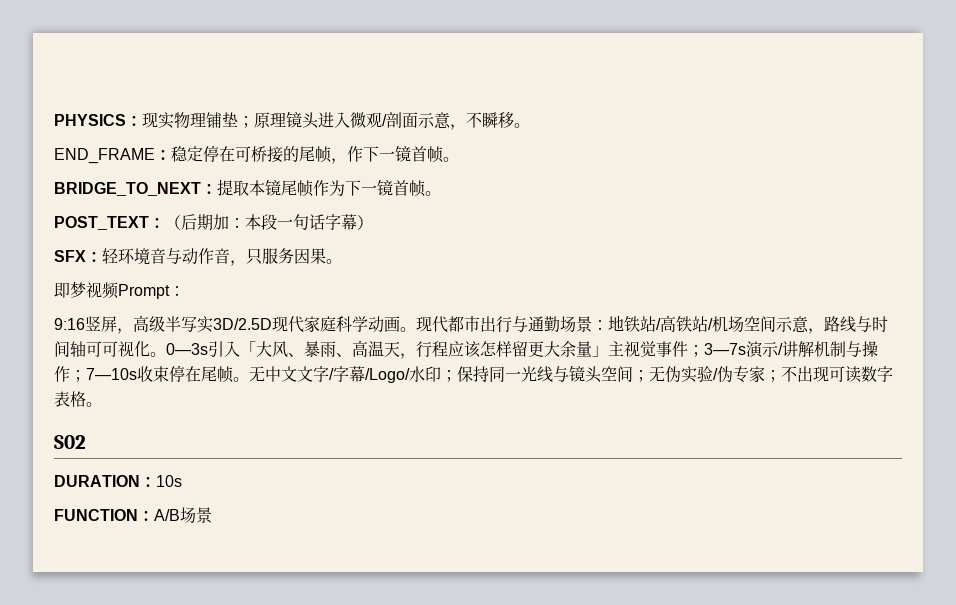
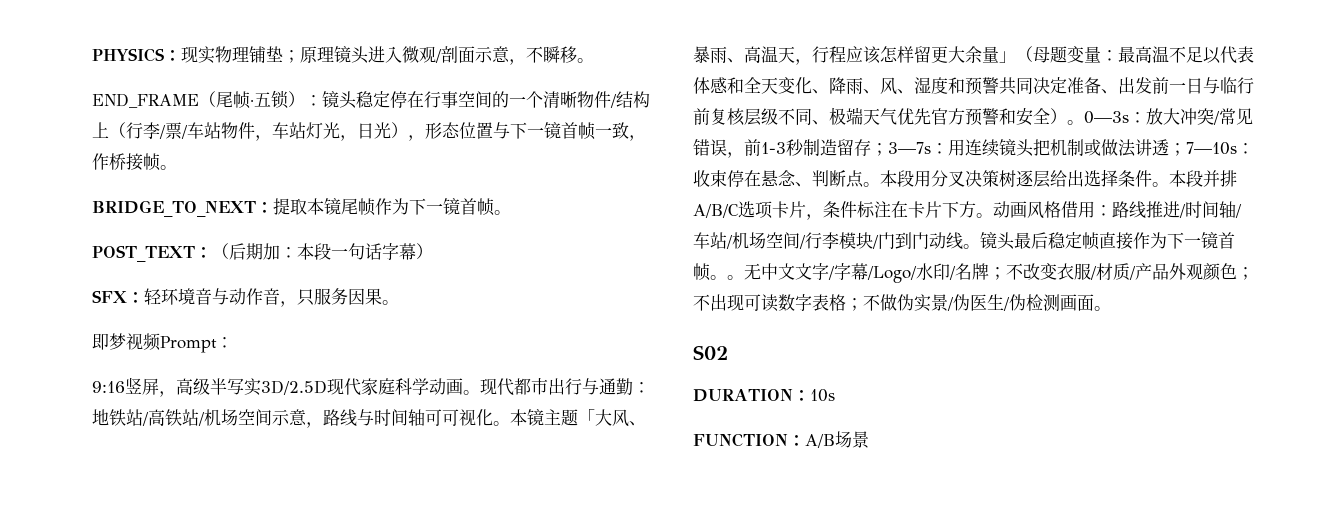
[155,145,427,164] ：稳定停在可桥接的尾帧，作下一镜首 -> [199,90,650,109] [92,121,646,141] [92,153,143,171] （尾帧·五锁）：镜头稳定停在行事空间的一个清晰物件/结构上（行李/票/车站物件，车站灯光，日光），形态位置与下一镜首帧一致，作桥接
[560,316,592,332] 场景 -> (633, 386) none
[166,341,240,358] 0—3s引入 -> [510,408,578,426] 本镜主题
[608,341,878,358] [54,365,234,383] 主视觉事件；3—7s演示/讲解机制与操作；7—10s收束停在尾帧 -> [1016,46,1254,64] [693,77,1254,95] [693,107,1253,126] [693,138,1254,158] [693,169,1237,188] [693,201,1242,220] [693,231,1235,250] [693,263,727,281] （母题变量：最高温不足以代表体感和全天变化、降雨、风、湿度和预警共同决定准备、出发前一日与临行前复核层级不同、极端天气优先官方预警和安全）。0—3s：放大冲突/常见错误，前1-3秒制造留存；3—7s：用连续镜头把机制或做法讲透；7—10s：收束停在悬念、判断点。本段用分叉决策树逐层给出选择条件。本段并排A/B/C选项卡片，条件标注在卡片下方。动画风格借用：路线推进/时间轴/车站/机场空间/行李模块/门到门动线。镜头最后稳定帧直接作为下一镜首帧。
[441,365,765,383] ；保持同一光线与镜头空间；无伪实验/伪专家 -> [949,263,1237,281] /名牌；不改变衣服/材质/产品外观颜色
(86, 399) none -> [846,294,1094,312] ；不做伪实景/伪医生/伪检测画面

